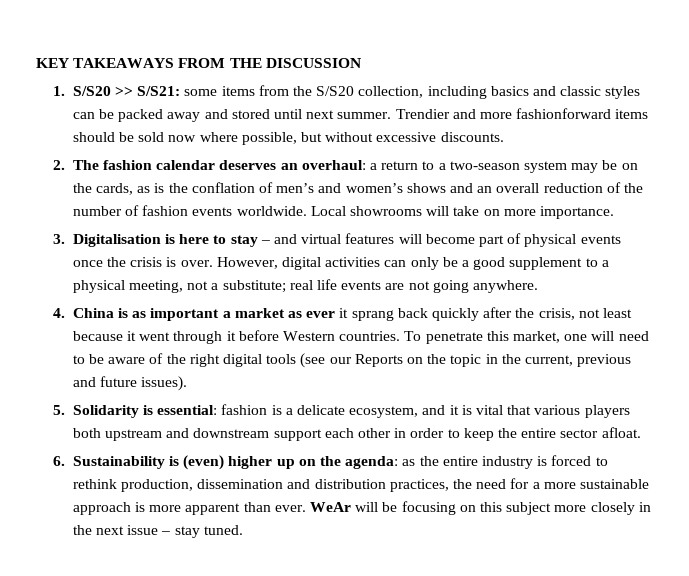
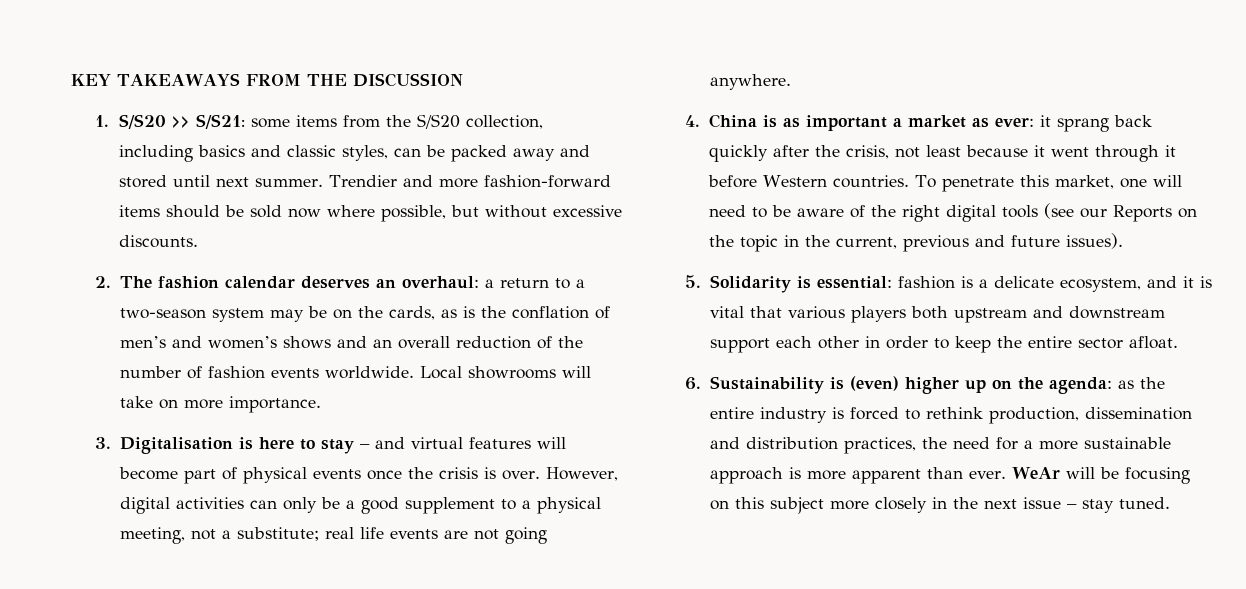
[605,86,641,99] styles -> [342,145,389,161] styles,
[516,108,612,119] fashionforward -> [484,175,612,188] fashion-forward
[306,311,336,318] ever -> [995,117,1035,127] ever:

